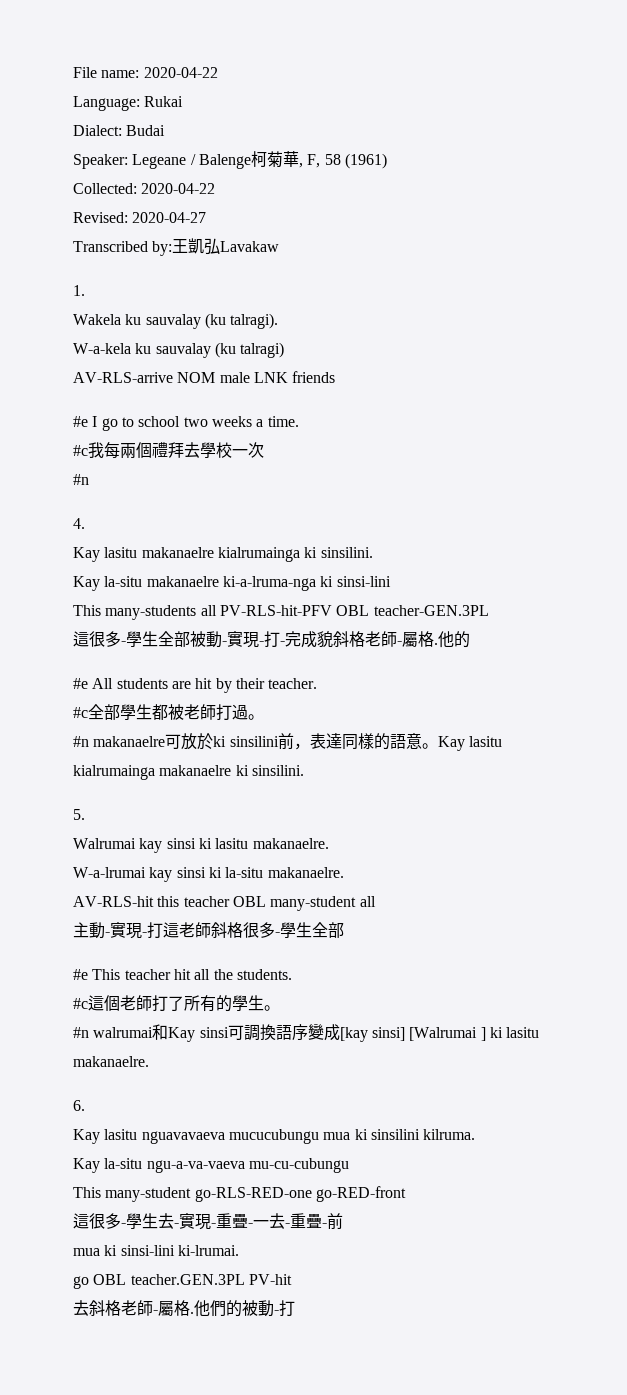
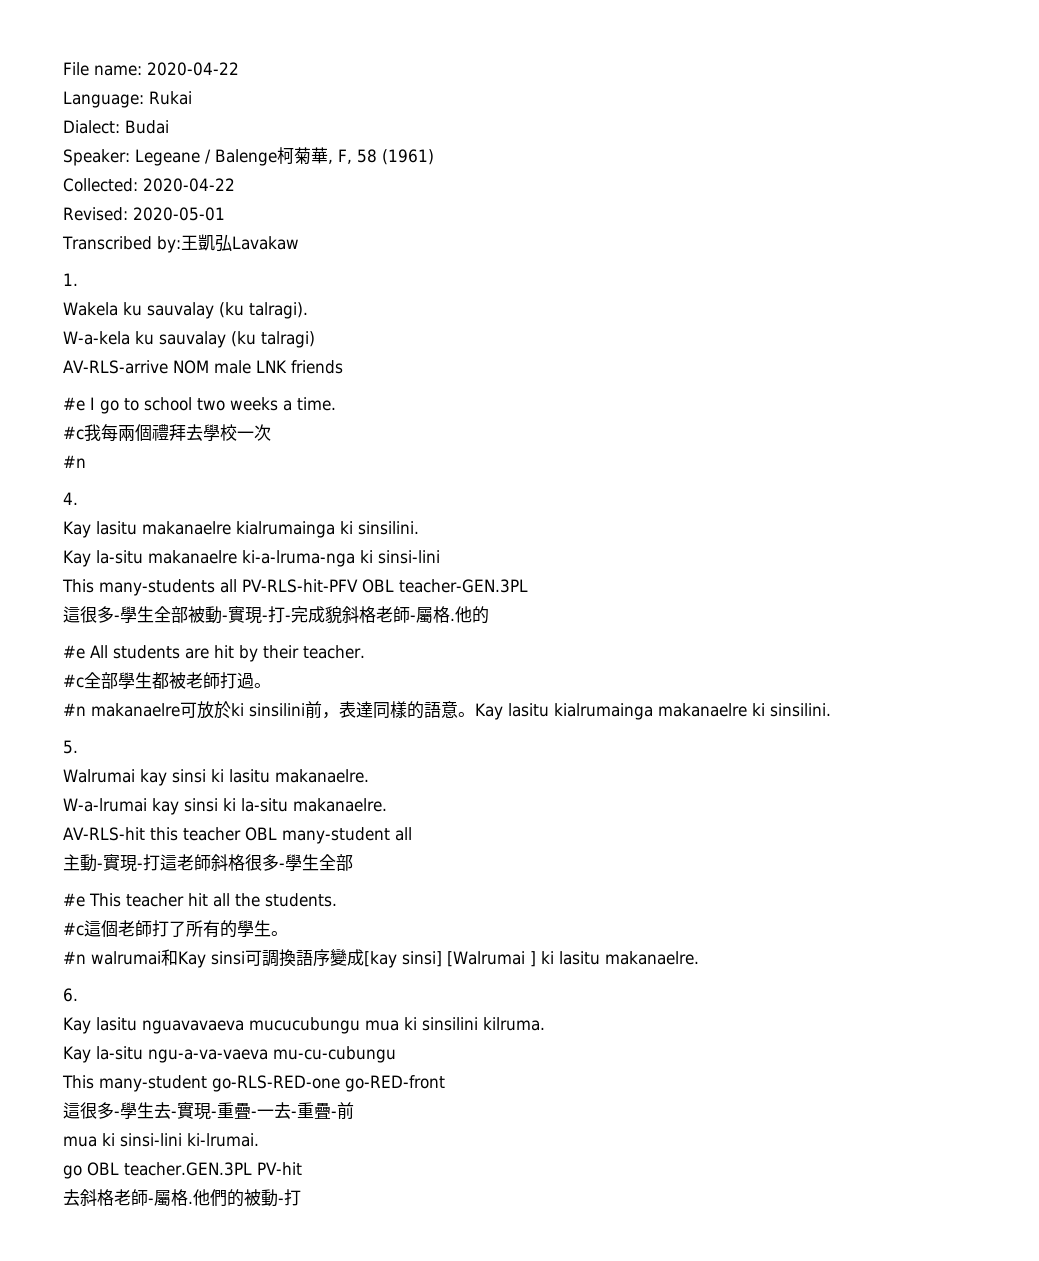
[132,212,207,223] 2020-04-27 -> [132,207,225,221] 2020-05-01

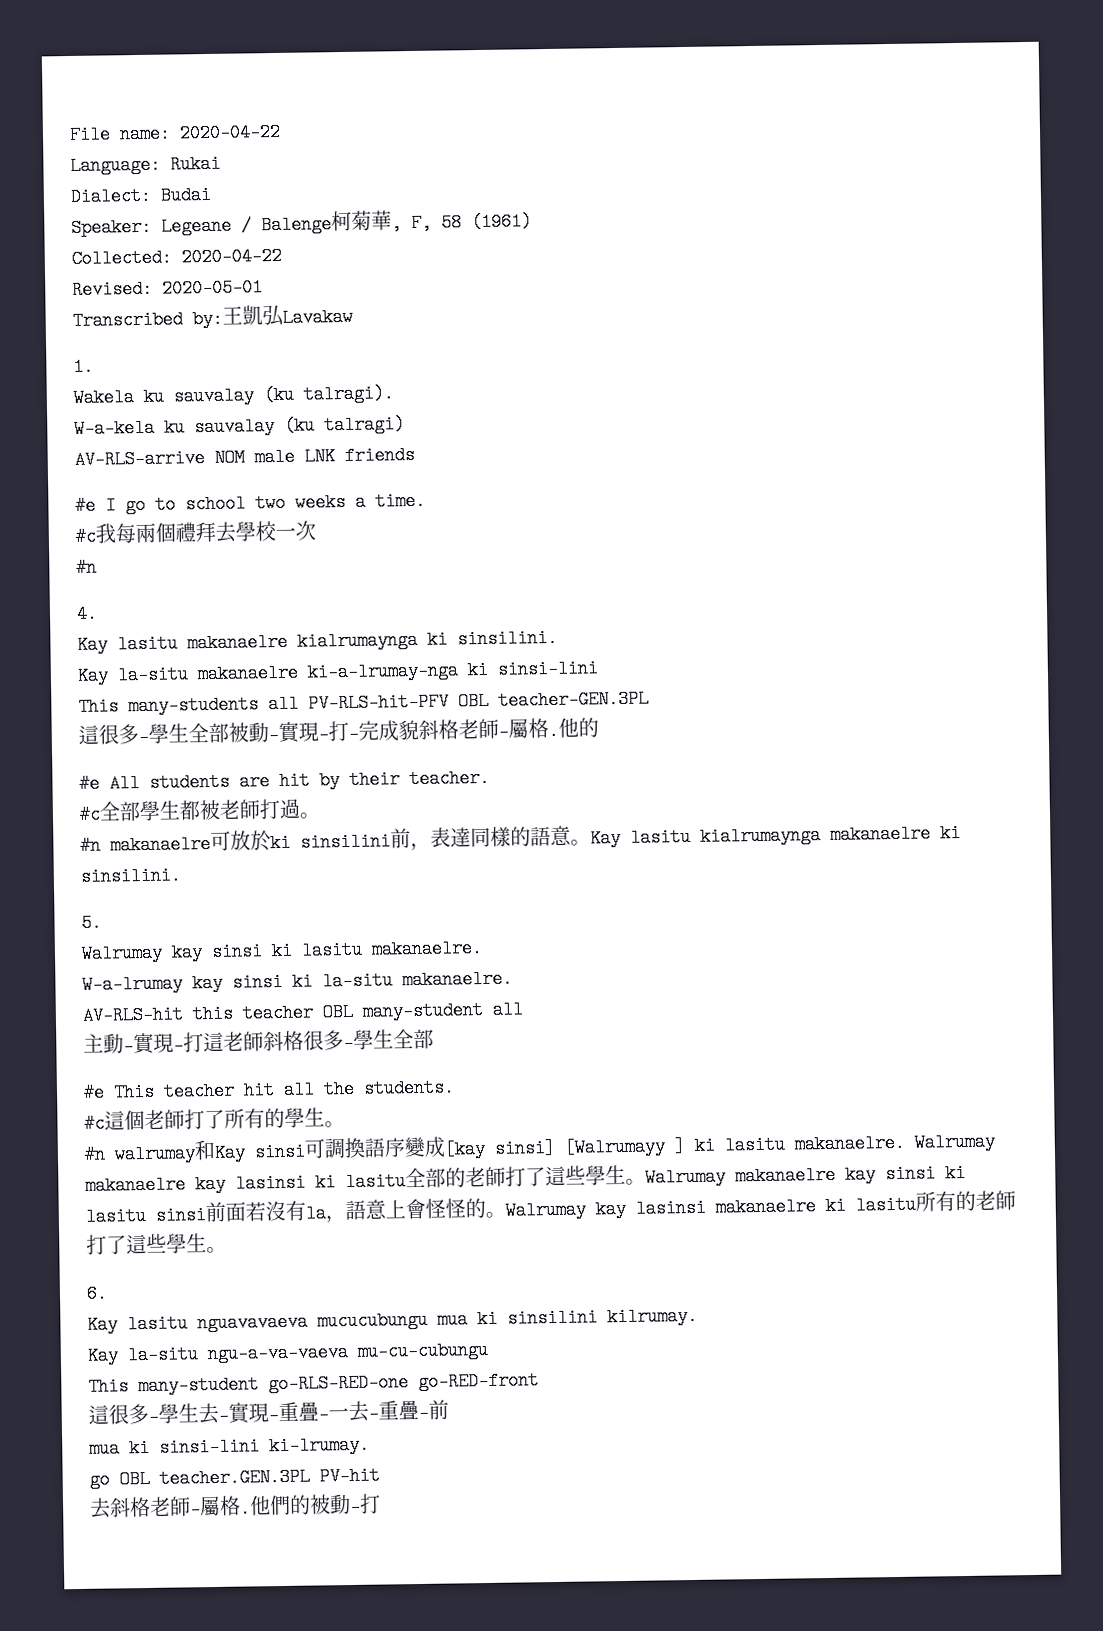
[236,521,335,538] kialrumainga -> [297,630,418,651] kialrumaynga
[242,550,355,567] ki-a-lruma-nga -> [307,661,458,682] ki-a-lrumay-nga
[554,703,653,720] kialrumainga -> [700,826,821,846] kialrumaynga
[63,769,135,783] Walrumai -> [81,943,163,963] Walrumay
[63,798,147,812] W-a-lrumai -> [82,974,183,994] W-a-lrumay
[91,951,161,965] walrumai -> [114,1144,196,1164] walrumay
[447,951,525,967] [Walrumai -> [564,1137,665,1157] [Walrumayy
(699, 958) none -> [914,1132,995,1152] [85,1163,966,1195] [85,1190,1016,1226] [86,1233,227,1255] Walrumay makanaelre kay lasinsi ki lasitu全部的老師打了這些學生。Walrumay makanaelre kay sinsi ki lasitu sinsi前面若沒有la，語意上會怪怪的。Walrumay kay lasinsi makanaelre ki lasitu所有的老師打了這些學生。
[483,1017,545,1031] kilruma. -> [607,1306,698,1327] kilrumay.
[187,1133,259,1147] ki-lrumai. -> [269,1435,370,1456] ki-lrumay.

